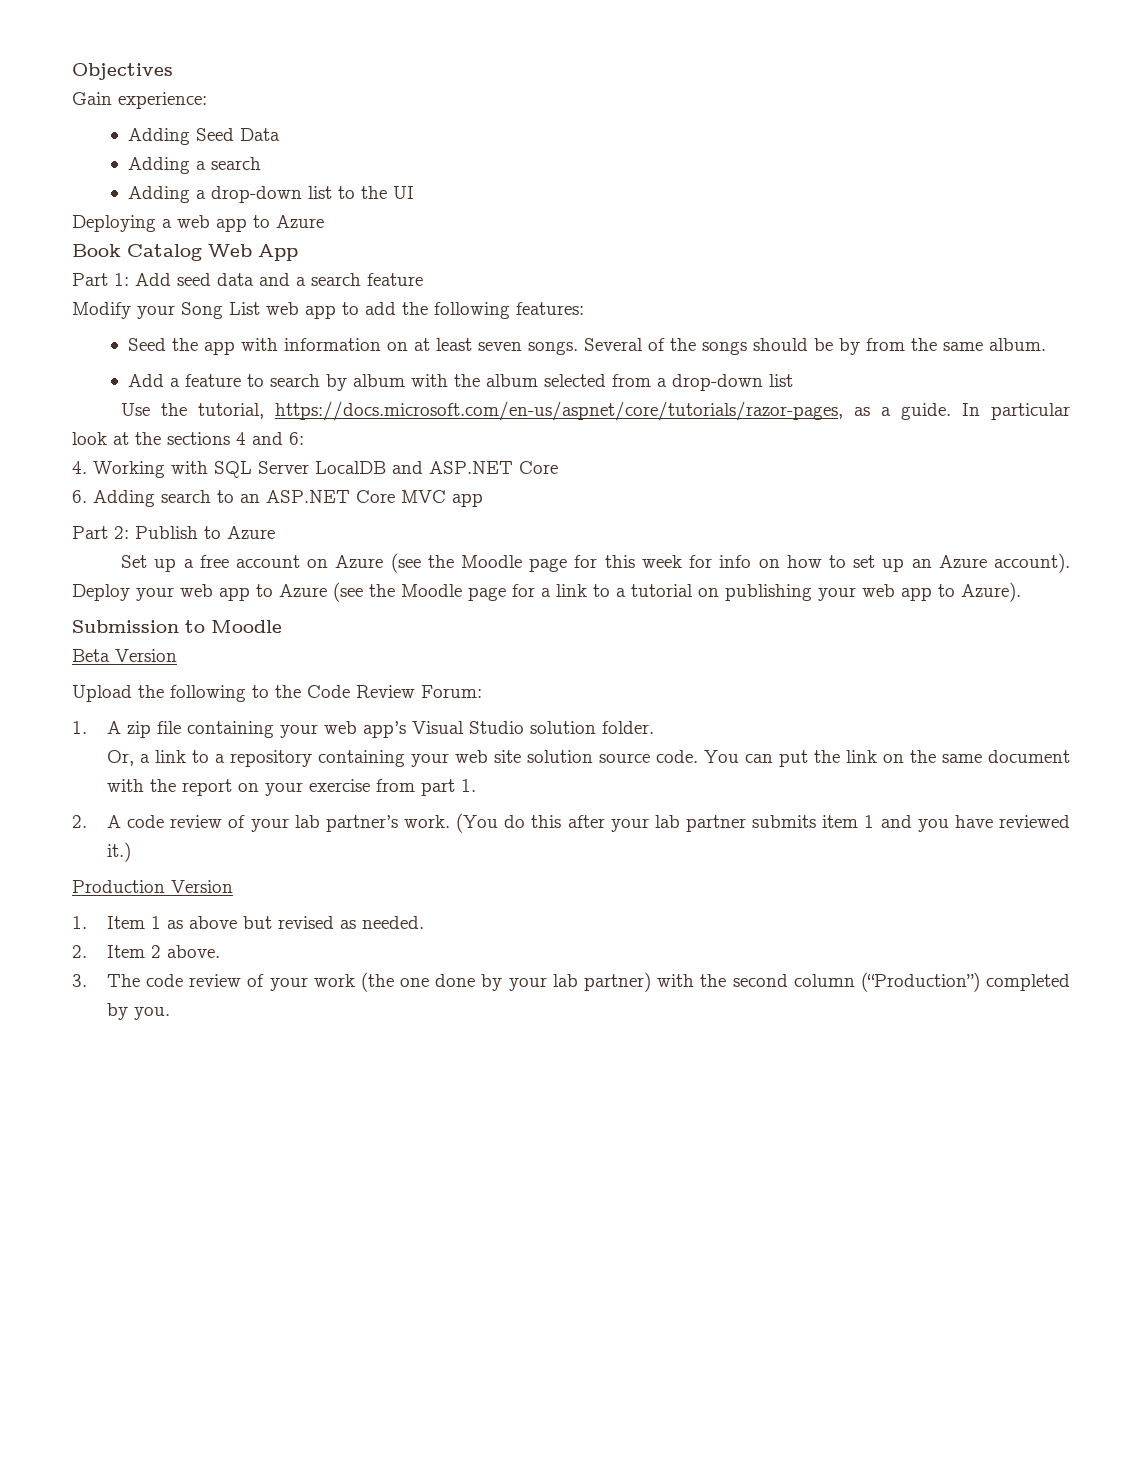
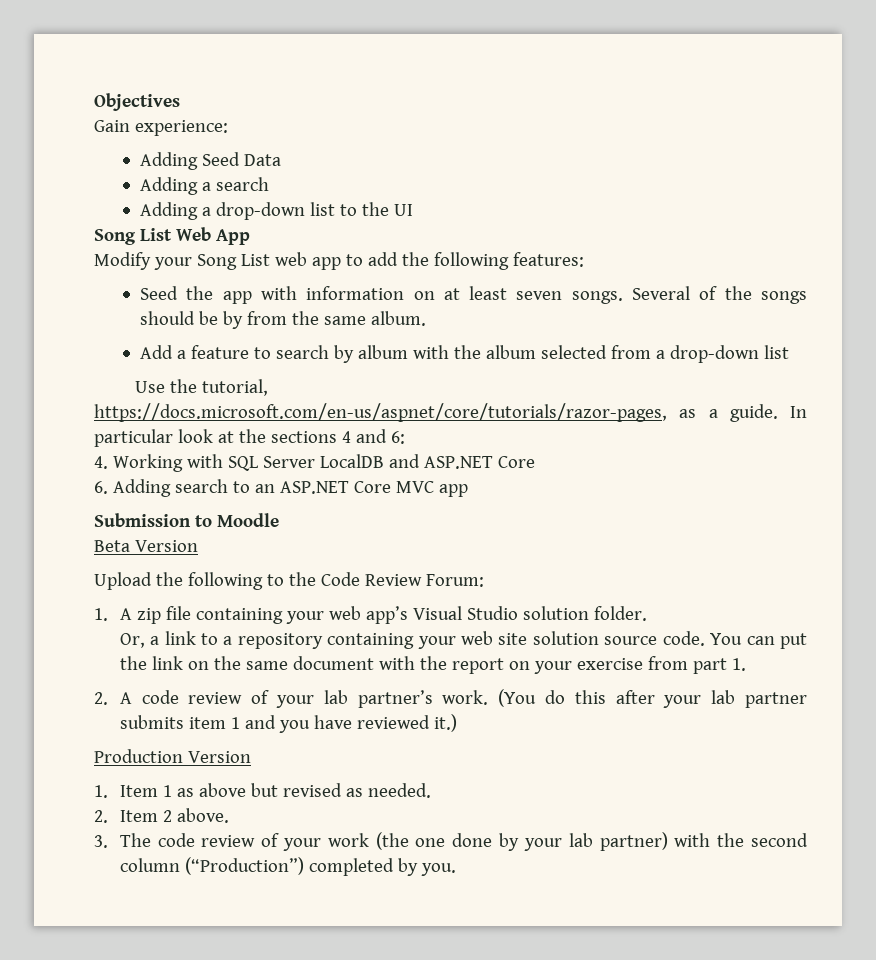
[72,215,324,232] [72,244,298,261] [72,273,423,286] Deploying a web app to Azure // Book Catalog Web App // Part 1: Add seed data and a search feature -> [94,227,250,245] Song List Web App
[72,526,275,539] [121,553,1071,573] [72,582,1021,602] // Part 2: Publish to Azure // Set up a free account on Azure (see the Moodle page for this week for info on how to set up an Azure account). Deploy your web app to Azure (see the Moodle page for a link to a tutorial on publishing your web app to Azure). -> (468, 490) none

